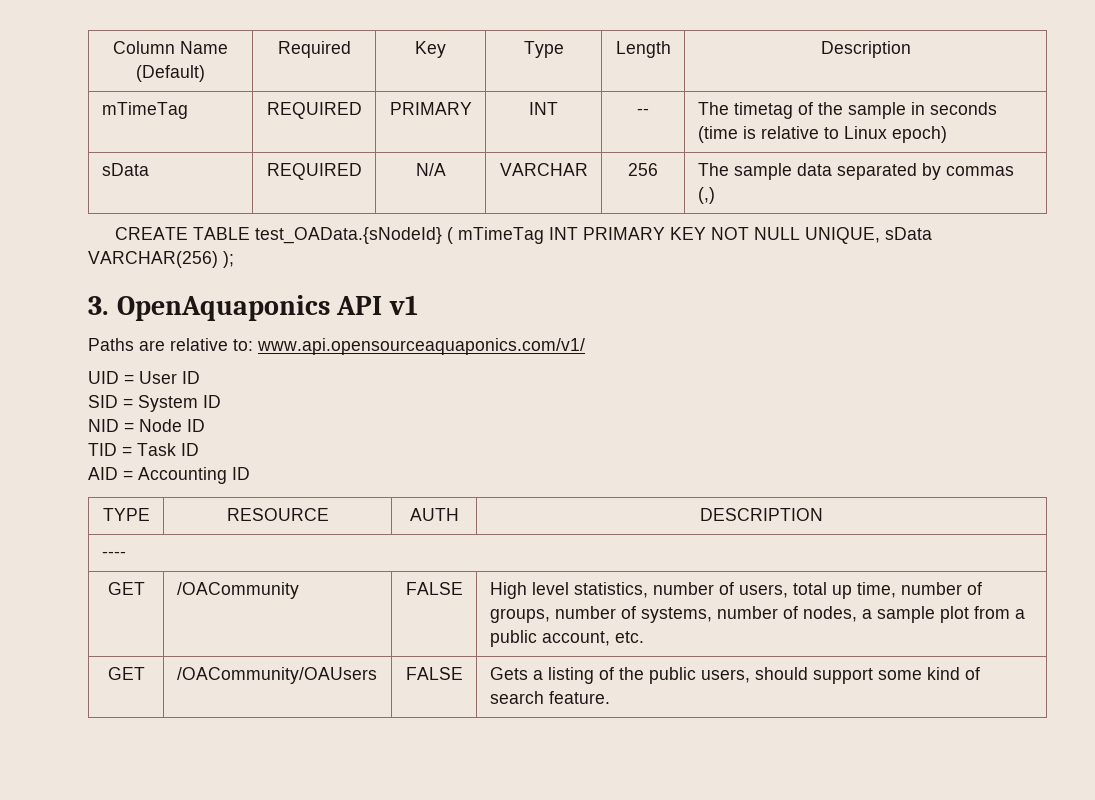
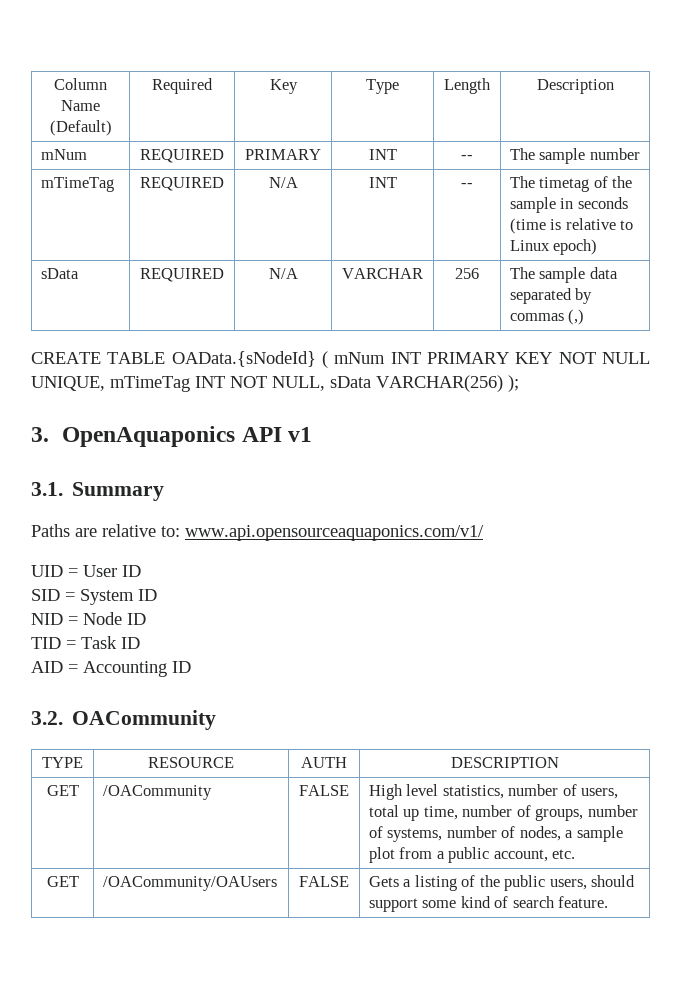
(911, 49) none -> [41,149,88,160] [140,149,224,163] [245,149,321,160] [368,149,397,160] [461,155,473,160] [510,148,640,164] // mNum | REQUIRED | PRIMARY | INT | -- | The sample number
[389,102,472,115] PRIMARY -> [268,177,298,188] N/A
[254,227,544,244] test_OAData.{sNodeId} ( mTimeTag -> [171,351,386,368] OAData.{sNodeId} ( mNum
(880, 235) none -> [110,376,325,392] mTimeTag INT NOT NULL,
(418, 305) none -> [31,482,165,501] // 3.1. Summary
(250, 473) none -> [31,710,217,730] // 3.2. OACommunity
[101,551,126,558] // ---- -> (559, 762) none

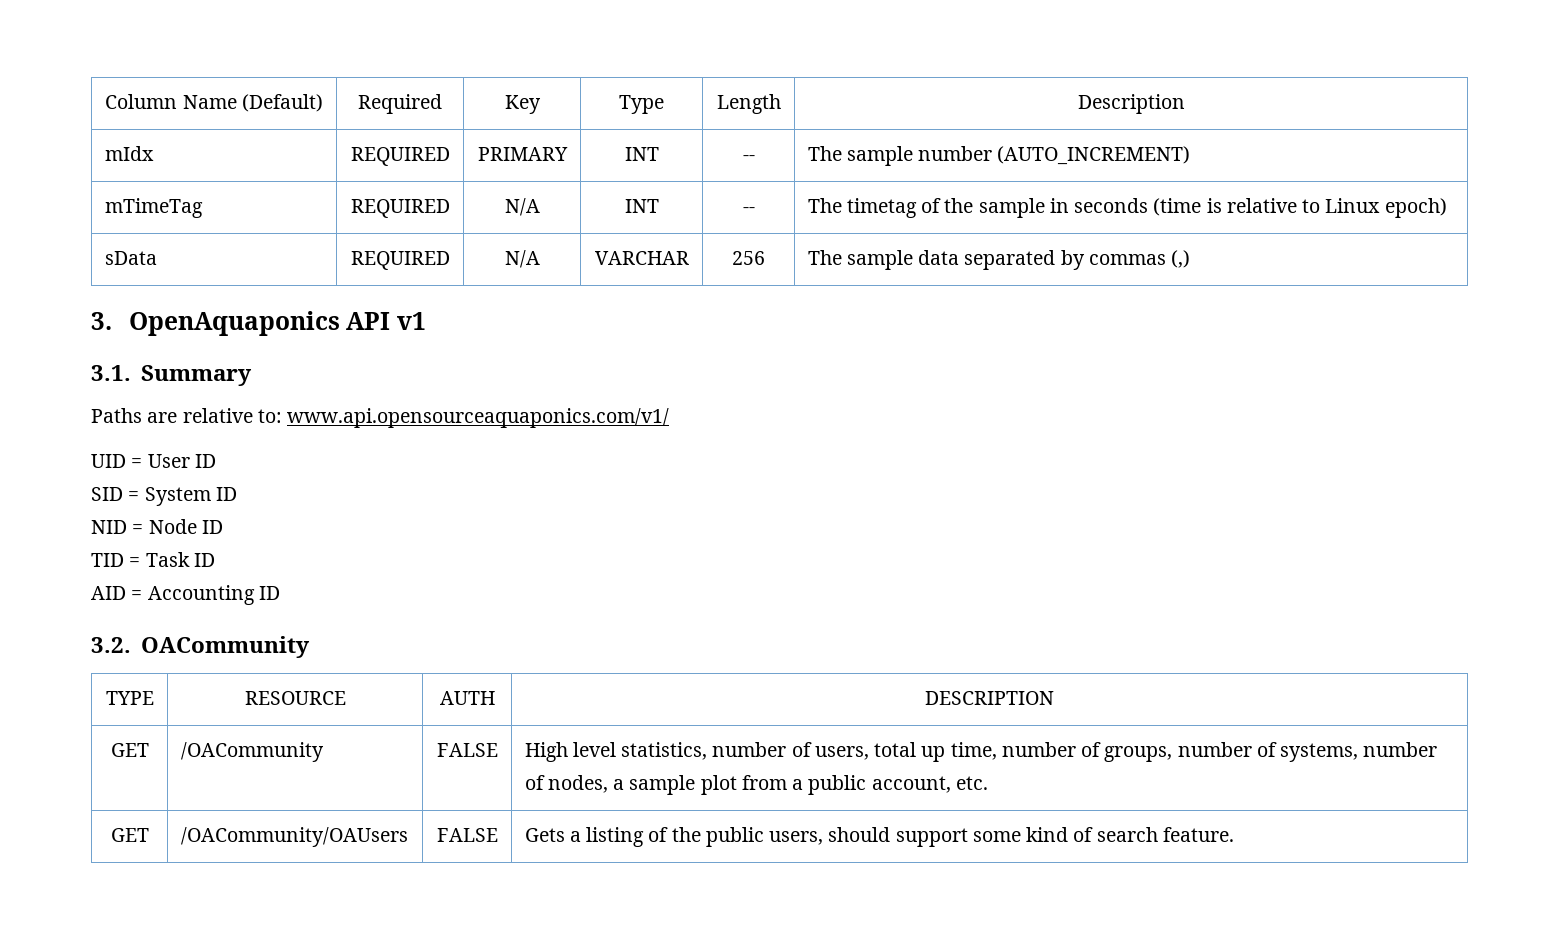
[41,149,88,160] mNum -> [104,146,154,161] mIdx
(640, 154) none -> [997,146,1191,165] (AUTO_INCREMENT)
[31,351,650,368] [31,375,519,392] // CREATE TABLE OAData.{sNodeId} ( mNum INT PRIMARY KEY NOT NULL UNIQUE, mTimeTag INT NOT NULL, sData VARCHAR(256) ); -> (1191, 259) none

